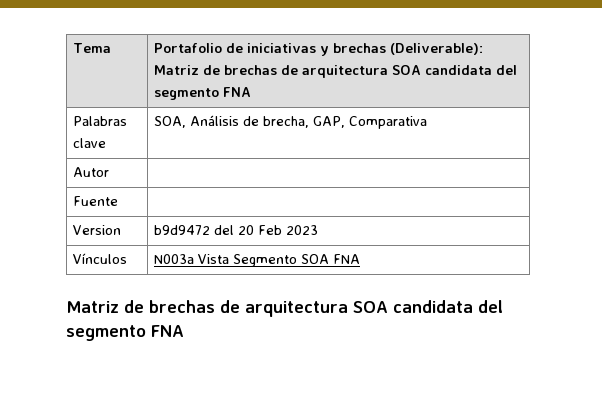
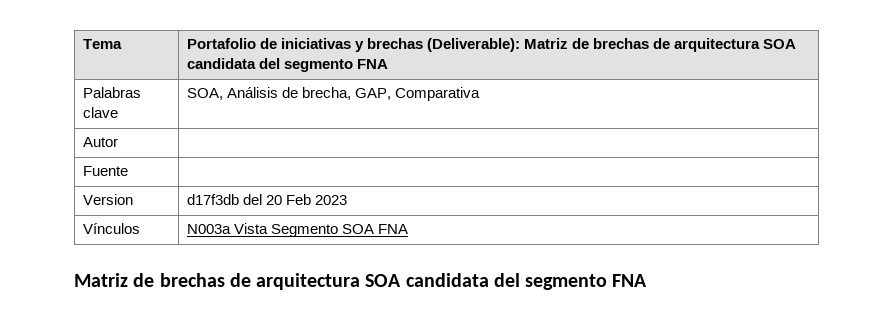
[153,225,210,235] b9d9472 -> [186,194,239,205] d17f3db

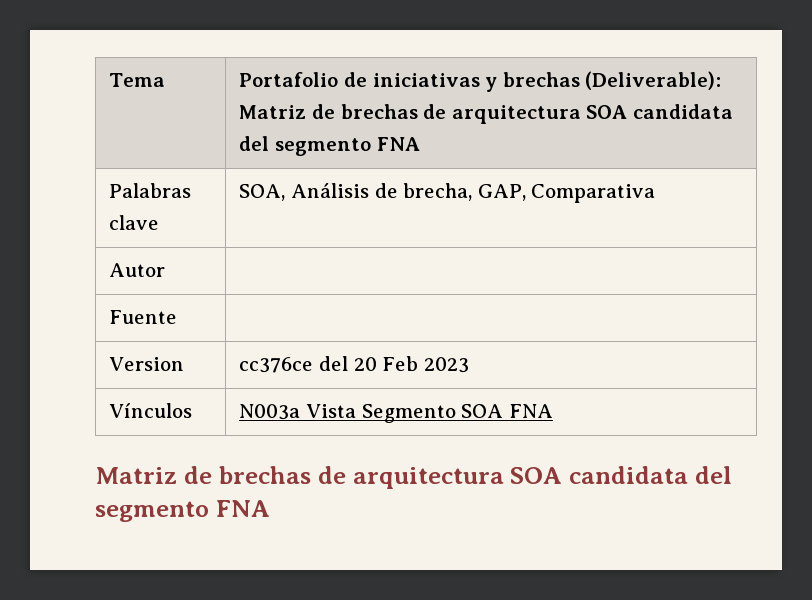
[186,194,239,205] d17f3db -> [239,357,314,373] cc376ce

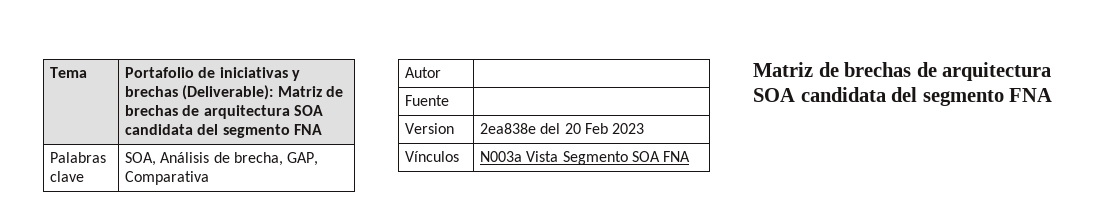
[239,357,314,373] cc376ce -> [480,123,537,134] 2ea838e

